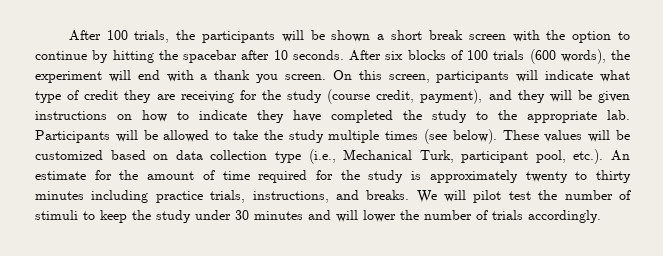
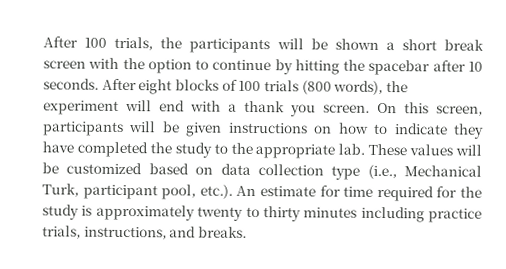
[385,51,404,60] six -> [138,79,173,95] eight
[529,49,556,64] (600 -> [301,80,332,95] (800
[545,70,630,82] [35,89,572,104] indicate what type of credit they are receiving for the study (course credit, payment), and they will -> (157, 127) none
[35,129,497,144] Participants will be allowed to take the study multiple times (see below). -> (366, 149) none
[119,170,215,180] the amount of -> (341, 191) none
[416,190,631,203] [35,210,601,223] We will pilot test the number of stimuli to keep the study under 30 minutes and will lower the number of trials accordingly. -> (247, 232) none

